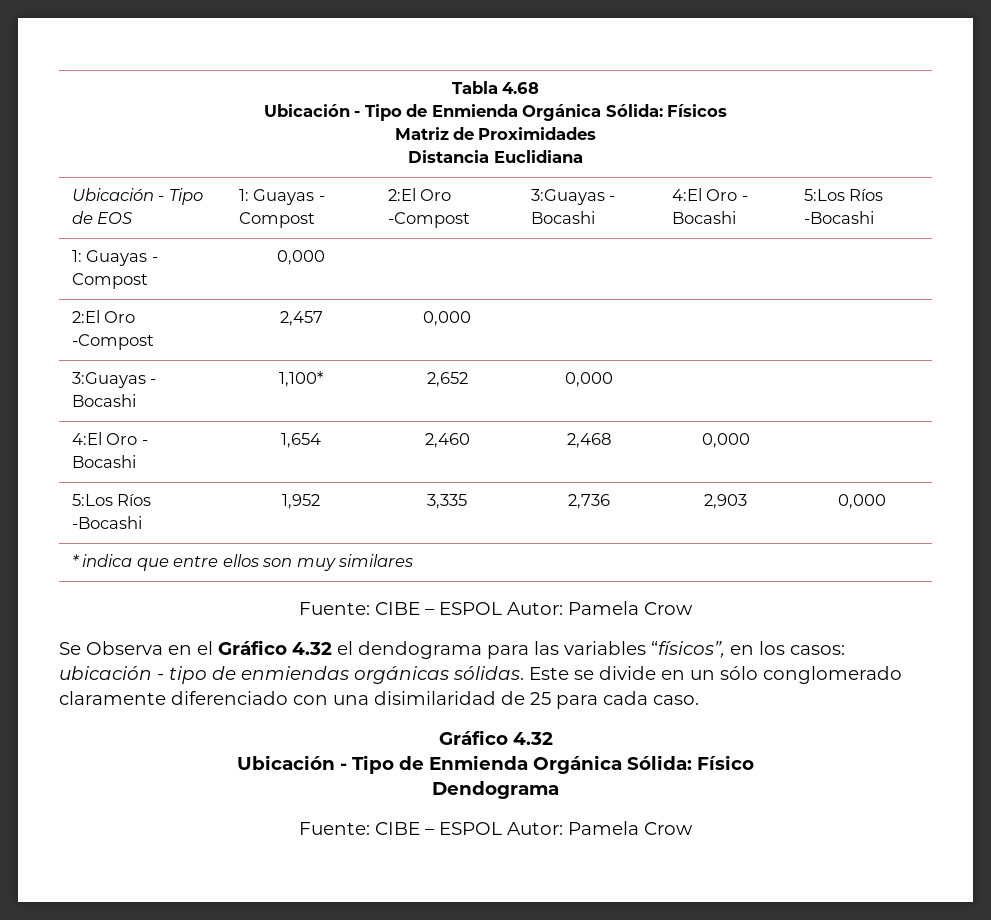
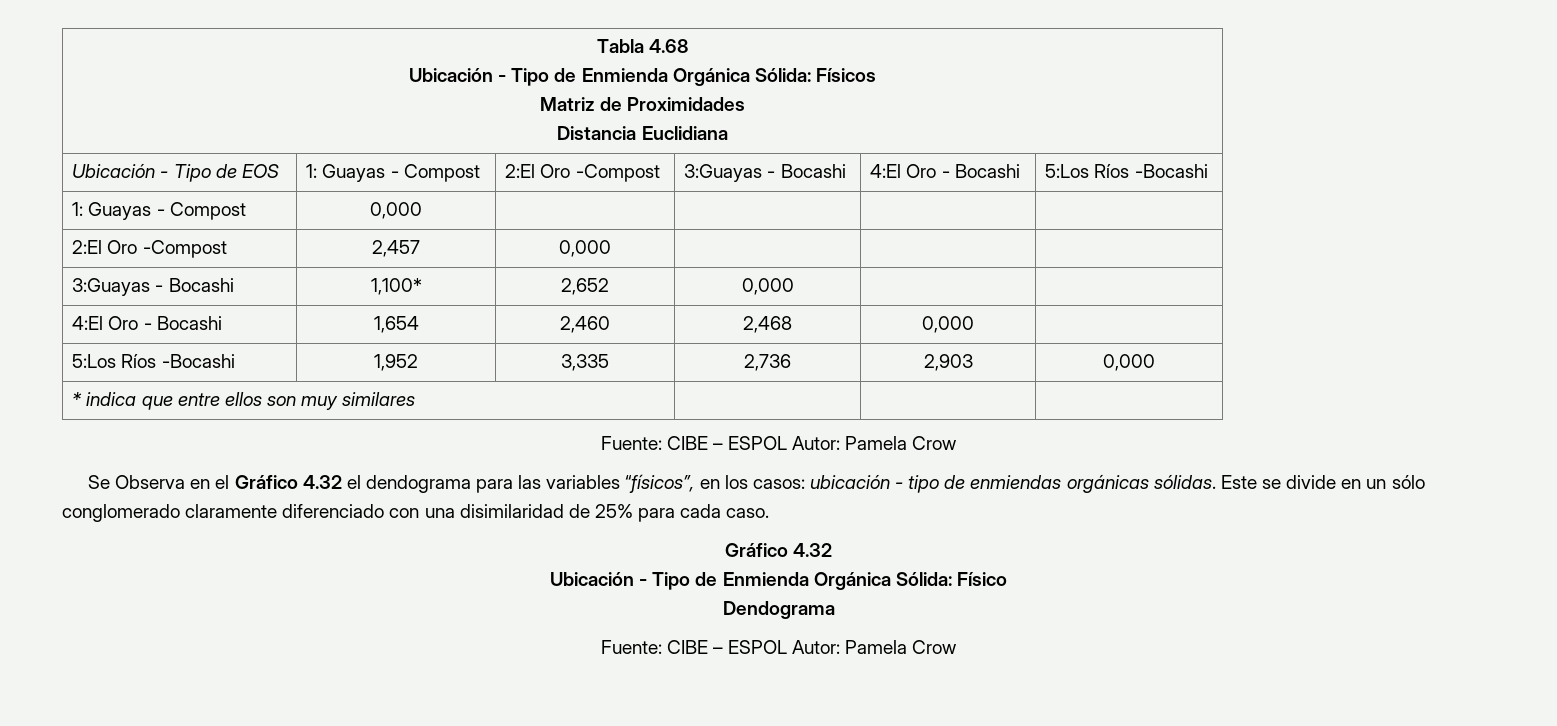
[530,692,551,705] 25 -> [594,504,633,518] 25%

